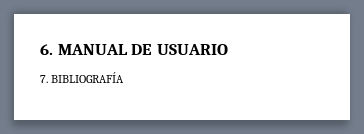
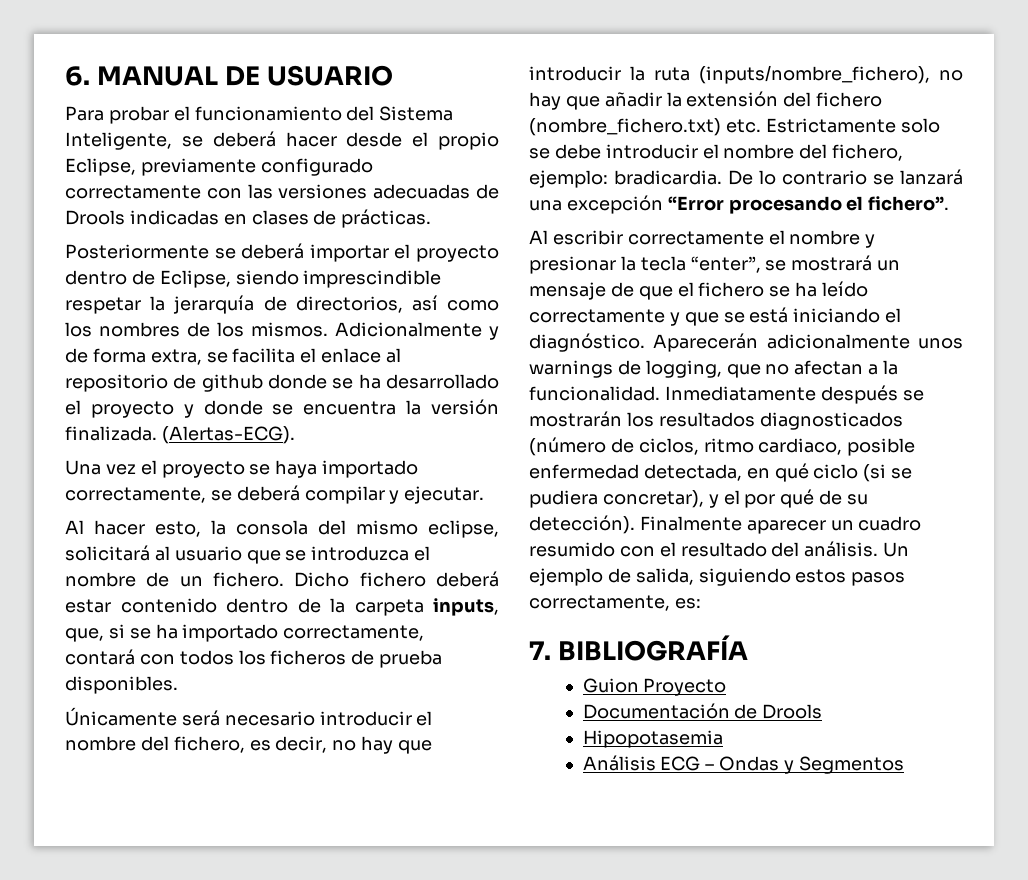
[40,72,125,83] 7. BIBLIOGRAFÍA -> [65,106,454,124] [65,131,499,150] [65,158,373,176] [65,184,500,199] [65,209,432,228] [65,243,499,262] [65,270,442,288] [65,295,500,314] [65,322,499,340] [65,348,402,365] [65,374,499,392] [65,399,500,418] [65,426,295,444] [65,460,419,478] [65,485,485,504] [65,520,499,538] [65,545,431,564] [65,571,499,587] [65,598,499,616] [65,624,425,642] [65,649,443,668] [65,676,178,694] [65,707,433,726] [65,736,433,754] [529,65,963,84] [529,91,883,110] [529,118,940,136] [529,144,904,161] [529,169,963,188] [529,195,950,214] [529,230,876,248] [529,255,901,274] [529,281,869,300] [529,307,902,326] [529,333,963,352] [529,360,899,378] [529,385,924,404] [529,411,903,430] [529,437,916,456] [529,463,913,482] [529,489,869,508] [529,515,922,534] [529,541,910,557] [529,568,906,586] [529,595,701,611] [529,635,748,661] [582,678,727,696] [582,703,823,719] [582,730,723,748] [582,755,904,774] Para probar el funcionamiento del Sistema Inteligente, se deberá hacer desde el propio Eclipse, previamente configurado correctamente con las versiones adecuadas de Drools indicadas en clases de prácticas. // Posteriormente se deberá importar el proyecto dentro de Eclipse, siendo imprescindible respetar la jerarquía de directorios, así como los nombres de los mismos. Adicionalmente y de forma extra, se facilita el enlace al repositorio de github donde se ha desarrollado el proyecto y donde se encuentra la versión finalizada. (Alertas-ECG). // Una vez el proyecto se haya importado correctamente, se deberá compilar y ejecutar. // Al hacer esto, la consola del mismo eclipse, solicitará al usuario que se introduzca el nombre de un fichero. Dicho fichero deberá estar contenido dentro de la carpeta inputs, que, si se ha importado correctamente, contará con todos los ficheros de prueba disponibles. // Únicamente será necesario introducir el nombre del fichero, es decir, no hay que introducir la ruta (inputs/nombre_fichero), no hay que añadir la extensión del fichero (nombre_fichero.txt) etc. Estrictamente solo se debe introducir el nombre del fichero, ejemplo: bradicardia. De lo contrario se lanzará una excepción “Error procesando el fichero”. // Al escribir correctamente el nombre y presionar la tecla “enter”, se mostrará un mensaje de que el fichero se ha leído correctamente y que se está iniciando el diagnóstico. Aparecerán adicionalmente unos warnings de logging, que no afectan a la funcionalidad. Inmediatamente después se mostrarán los resultados diagnosticados (número de ciclos, ritmo cardiaco, posible enfermedad detectada, en qué ciclo (si se pudiera concretar), y el por qué de su detección). Finalmente aparecer un cuadro resumido con el resultado del análisis. Un ejemplo de salida, siguiendo estos pasos correctamente, es: // 7. BIBLIOGRAFÍA // Guion Proyecto // Documentación de Drools // Hipopotasemia // Análisis ECG – Ondas y Segmentos

